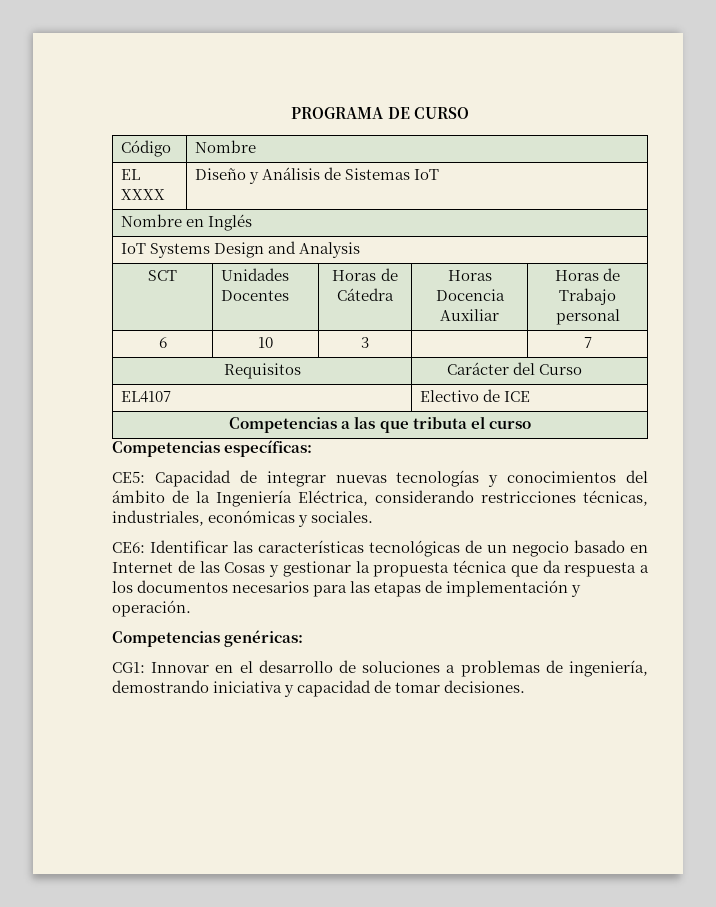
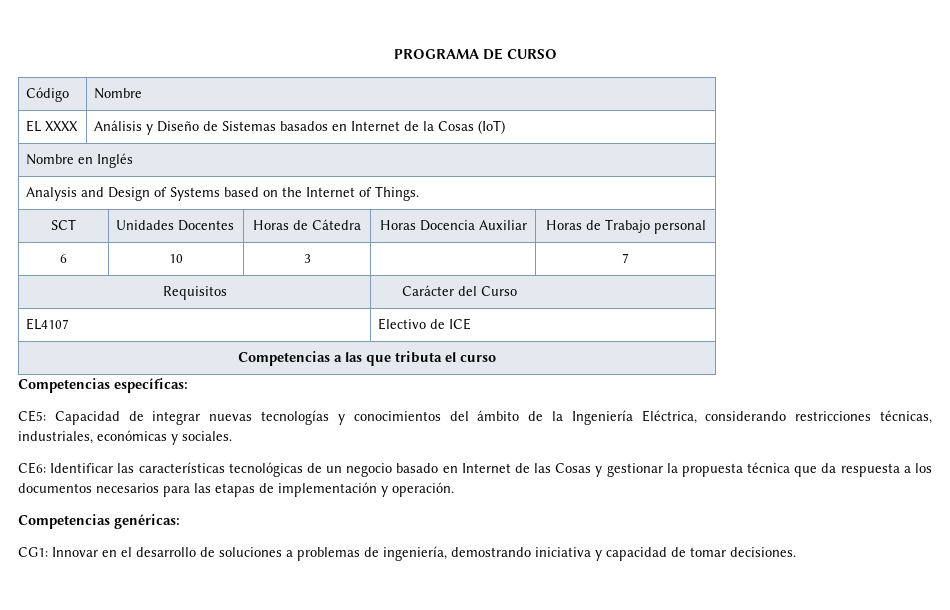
[195,167,440,184] [121,214,253,231] [121,241,361,258] Diseño y Análisis de Sistemas IoT // Nombre en Inglés // IoT Systems Design and Analysis -> [93,120,505,135] [25,153,133,168] [25,186,419,201] Análisis y Diseño de Sistemas basados en Internet de la Cosas (IoT) // Nombre en Inglés // Analysis and Design of Systems based on the Internet of Things.

